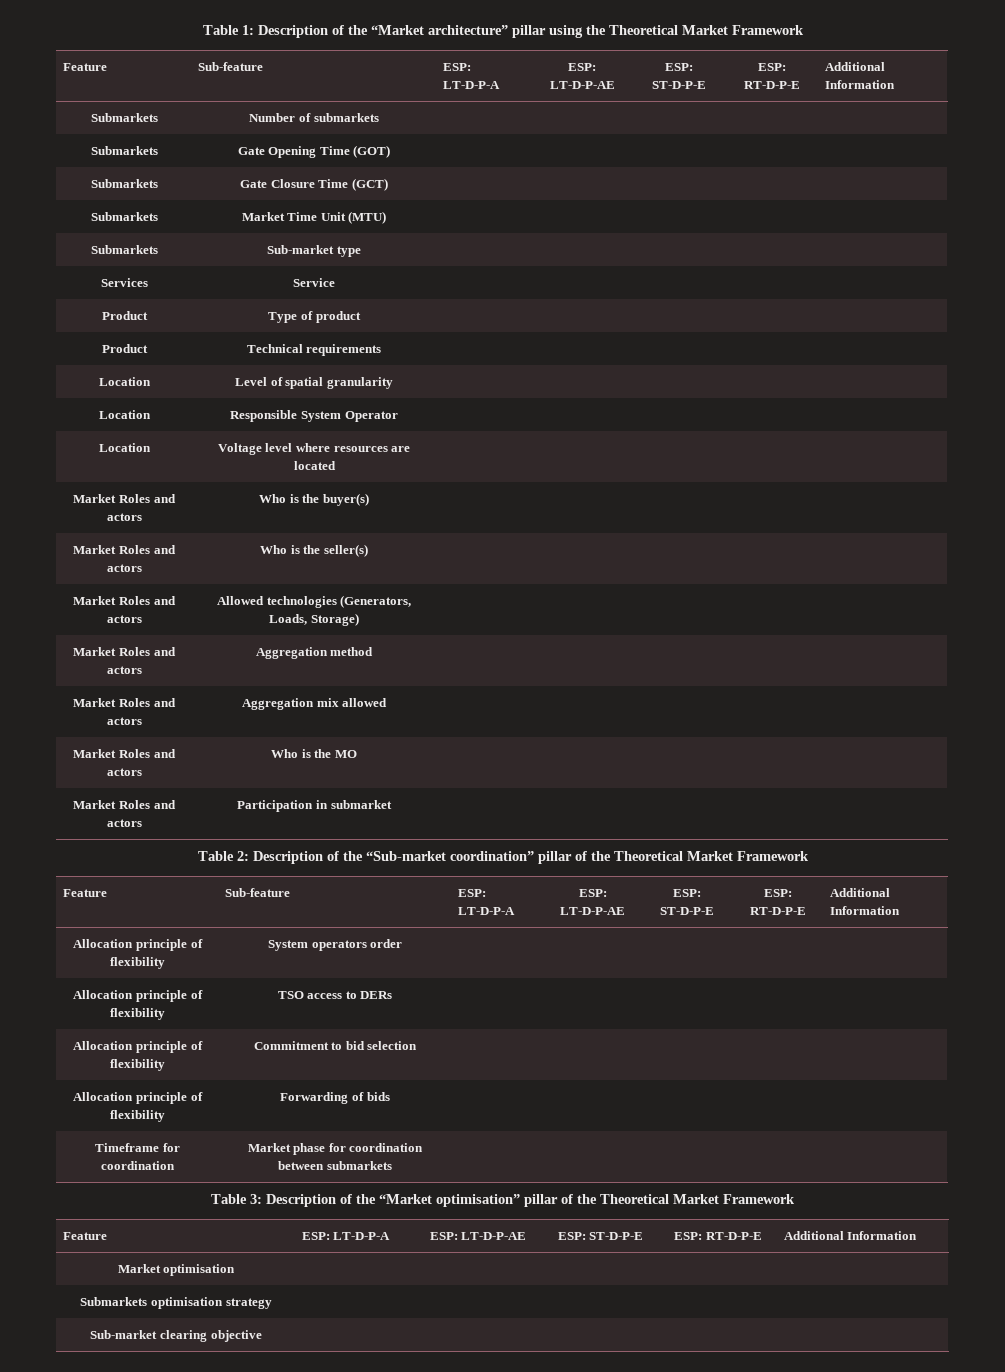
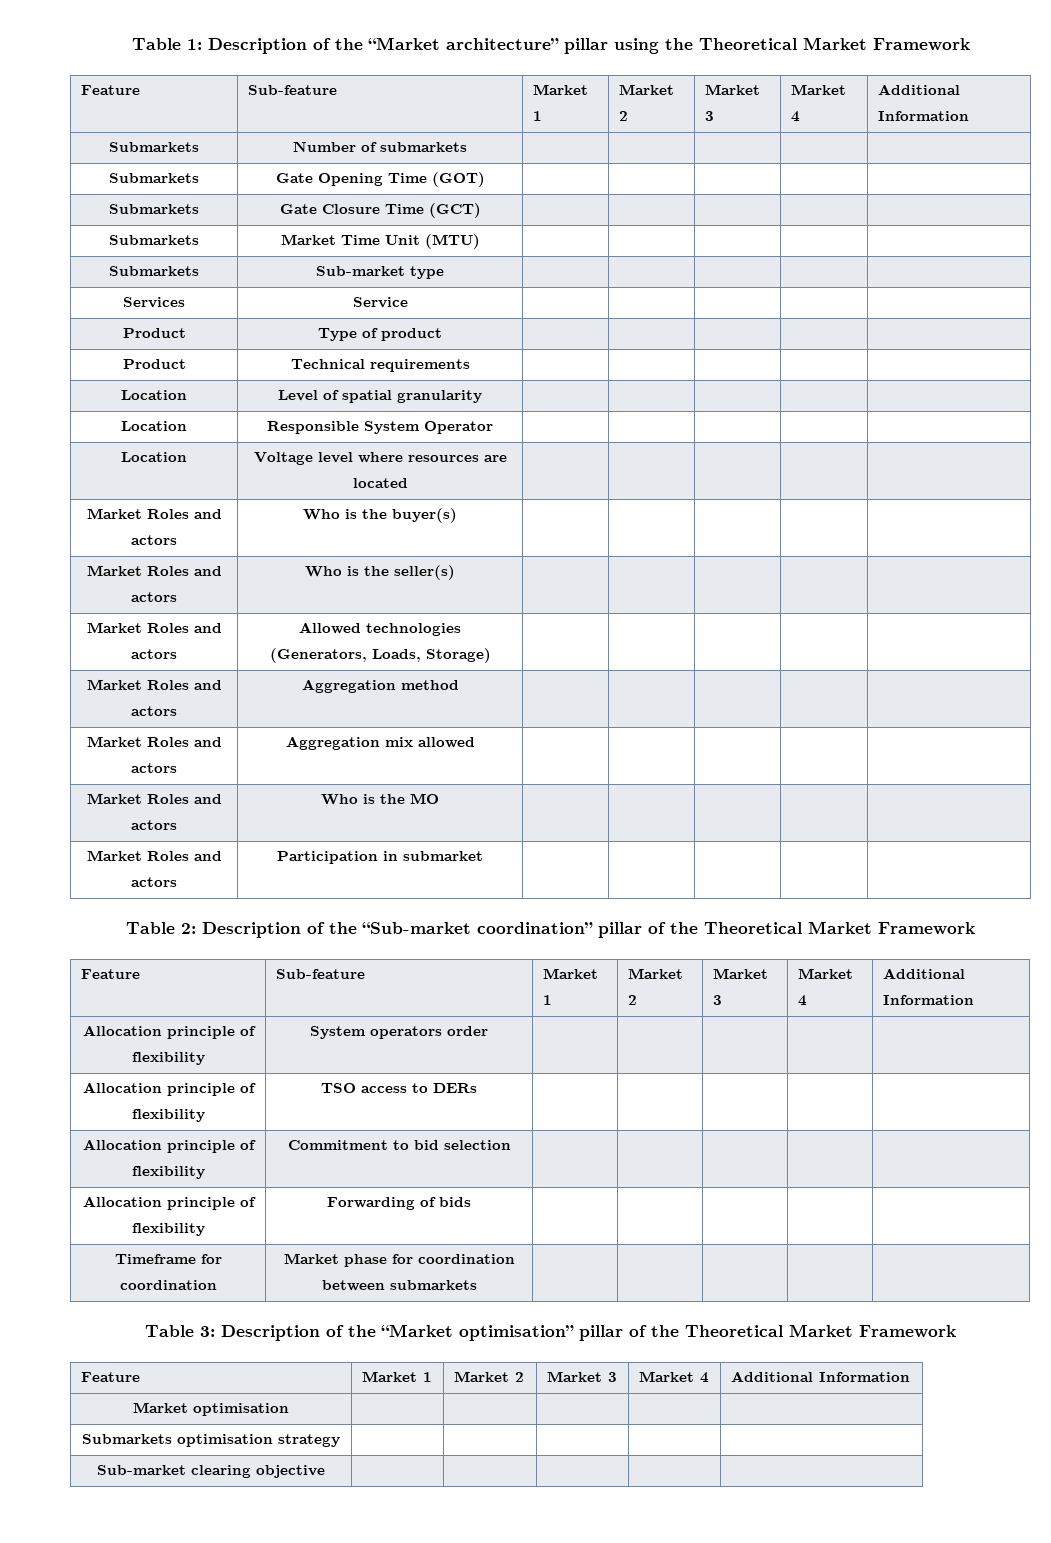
[442,63,471,71] [442,81,500,89] [568,63,596,71] [549,81,615,89] [665,63,693,71] [652,81,706,89] [757,63,786,71] [743,81,800,89] ESP: LT-D-P-A | ESP: LT-D-P-AE | ESP: ST-D-P-E | ESP: RT-D-P-E -> [533,84,589,95] [533,111,543,121] [619,84,675,95] [619,111,629,121] [705,84,761,95] [705,111,715,121] [791,84,847,95] [791,111,801,122] Market 1 | Market 2 | Market 3 | Market 4
[457,889,486,897] [457,907,515,915] [578,889,607,897] [560,907,625,915] [673,889,701,897] [660,907,714,915] [763,889,792,897] [749,907,806,915] ESP: LT-D-P-A | ESP: LT-D-P-AE | ESP: ST-D-P-E | ESP: RT-D-P-E -> [543,968,599,979] [543,995,553,1005] [628,968,684,979] [628,995,638,1005] [713,968,769,979] [713,995,723,1005] [798,968,854,979] [798,995,808,1006] Market 1 | Market 2 | Market 3 | Market 4
[301,1232,391,1240] [429,1232,527,1240] [557,1232,644,1240] [674,1232,762,1240] ESP: LT-D-P-A | ESP: LT-D-P-AE | ESP: ST-D-P-E | ESP: RT-D-P-E -> [362,1371,433,1382] [454,1371,525,1382] [547,1371,618,1382] [639,1371,710,1383] Market 1 | Market 2 | Market 3 | Market 4

